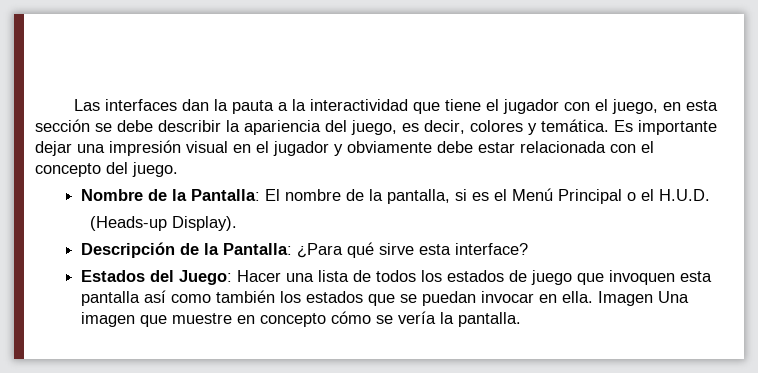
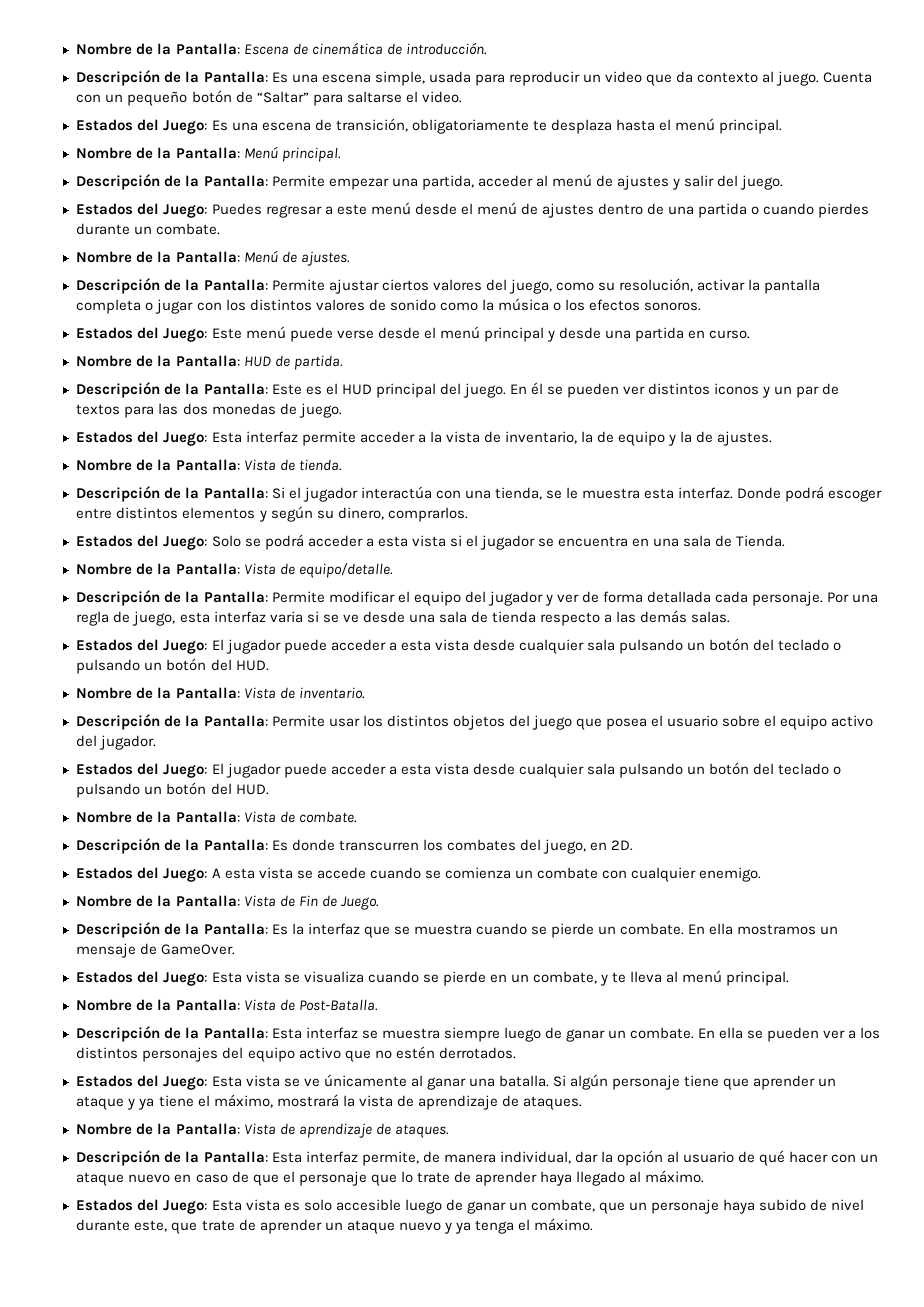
[74,99,719,114] [35,119,717,135] [35,140,654,156] [35,162,178,177] [80,188,710,204] [89,216,237,231] [80,242,528,258] [80,270,712,285] [80,290,689,306] [80,311,521,327] Las interfaces dan la pauta a la interactividad que tiene el jugador con el juego, en esta sección se debe describir la apariencia del juego, es decir, colores y temática. Es importante dejar una impresión visual en el jugador y obviamente debe estar relacionada con el concepto del juego. // Nombre de la Pantalla: El nombre de la pantalla, si es el Menú Principal o el H.U.D. // (Heads-up Display). // Descripción de la Pantalla: ¿Para qué sirve esta interface? // Estados del Juego: Hacer una lista de todos los estados de juego que invoquen esta pantalla así como también los estados que se puedan invocar en ella. Imagen Una imagen que muestre en concepto cómo se vería la pantalla. -> [76,42,487,55] [76,70,873,86] [76,90,462,106] [76,118,783,134] [76,146,341,162] [76,174,784,190] [76,202,870,218] [76,223,221,235] [76,250,350,266] [76,278,821,294] [76,298,702,314] [76,326,751,342] [76,355,343,370] [76,382,840,398] [76,403,342,418] [76,431,773,446] [76,459,342,471] [76,486,883,502] [76,506,468,522] [76,534,786,550] [76,563,393,578] [76,590,879,606] [76,610,731,626] [76,638,842,654] [76,658,269,674] [76,687,365,699] [76,714,874,730] [76,735,157,750] [76,762,842,778] [76,782,269,798] [76,811,357,823] [76,838,633,854] [76,867,762,882] [76,895,379,910] [76,922,839,938] [76,943,236,958] [76,970,790,986] [76,999,378,1011] [76,1026,881,1042] [76,1046,516,1062] [76,1074,837,1090] [76,1094,582,1110] [76,1123,449,1138] [76,1150,879,1166] [76,1170,705,1186] [76,1199,865,1214] [76,1218,594,1234] Nombre de la Pantalla: Escena de cinemática de introducción. // Descripción de la Pantalla: Es una escena simple, usada para reproducir un video que da contexto al juego. Cuenta con un pequeño botón de “Saltar” para saltarse el video. // Estados del Juego: Es una escena de transición, obligatoriamente te desplaza hasta el menú principal. // Nombre de la Pantalla: Menú principal. // Descripción de la Pantalla: Permite empezar una partida, acceder al menú de ajustes y salir del juego. // Estados del Juego: Puedes regresar a este menú desde el menú de ajustes dentro de una partida o cuando pierdes durante un combate. // Nombre de la Pantalla: Menú de ajustes. // Descripción de la Pantalla: Permite ajustar ciertos valores del juego, como su resolución, activar la pantalla completa o jugar con los distintos valores de sonido como la música o los efectos sonoros. // Estados del Juego: Este menú puede verse desde el menú principal y desde una partida en curso. // Nombre de la Pantalla: HUD de partida. // Descripción de la Pantalla: Este es el HUD principal del juego. En él se pueden ver distintos iconos y un par de textos para las dos monedas de juego. // Estados del Juego: Esta interfaz permite acceder a la vista de inventario, la de equipo y la de ajustes. // Nombre de la Pantalla: Vista de tienda. // Descripción de la Pantalla: Si el jugador interactúa con una tienda, se le muestra esta interfaz. Donde podrá escoger entre distintos elementos y según su dinero, comprarlos. // Estados del Juego: Solo se podrá acceder a esta vista si el jugador se encuentra en una sala de Tienda. // Nombre de la Pantalla: Vista de equipo/detalle. // Descripción de la Pantalla: Permite modificar el equipo del jugador y ver de forma detallada cada personaje. Por una regla de juego, esta interfaz varia si se ve desde una sala de tienda respecto a las demás salas. // Estados del Juego: El jugador puede acceder a esta vista desde cualquier sala pulsando un botón del teclado o pulsando un botón del HUD. // Nombre de la Pantalla: Vista de inventario. // Descripción de la Pantalla: Permite usar los distintos objetos del juego que posea el usuario sobre el equipo activo del jugador. // Estados del Juego: El jugador puede acceder a esta vista desde cualquier sala pulsando un botón del teclado o pulsando un botón del HUD. // Nombre de la Pantalla: Vista de combate. // Descripción de la Pantalla: Es donde transcurren los combates del juego, en 2D. // Estados del Juego: A esta vista se accede cuando se comienza un combate con cualquier enemigo. // Nombre de la Pantalla: Vista de Fin de Juego. // Descripción de la Pantalla: Es la interfaz que se muestra cuando se pierde un combate. En ella mostramos un mensaje de GameOver. // Estados del Juego: Esta vista se visualiza cuando se pierde en un combate, y te lleva al menú principal. // Nombre de la Pantalla: Vista de Post-Batalla. // Descripción de la Pantalla: Esta interfaz se muestra siempre luego de ganar un combate. En ella se pueden ver a los distintos personajes del equipo activo que no estén derrotados. // Estados del Juego: Esta vista se ve únicamente al ganar una batalla. Si algún personaje tiene que aprender un ataque y ya tiene el máximo, mostrará la vista de aprendizaje de ataques. // Nombre de la Pantalla: Vista de aprendizaje de ataques. // Descripción de la Pantalla: Esta interfaz permite, de manera individual, dar la opción al usuario de qué hacer con un ataque nuevo en caso de que el personaje que lo trate de aprender haya llegado al máximo. // Estados del Juego: Esta vista es solo accesible luego de ganar un combate, que un personaje haya subido de nivel durante este, que trate de aprender un ataque nuevo y ya tenga el máximo.

